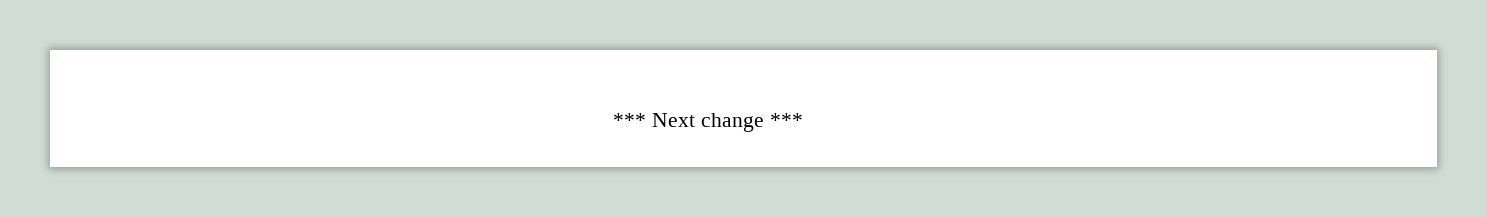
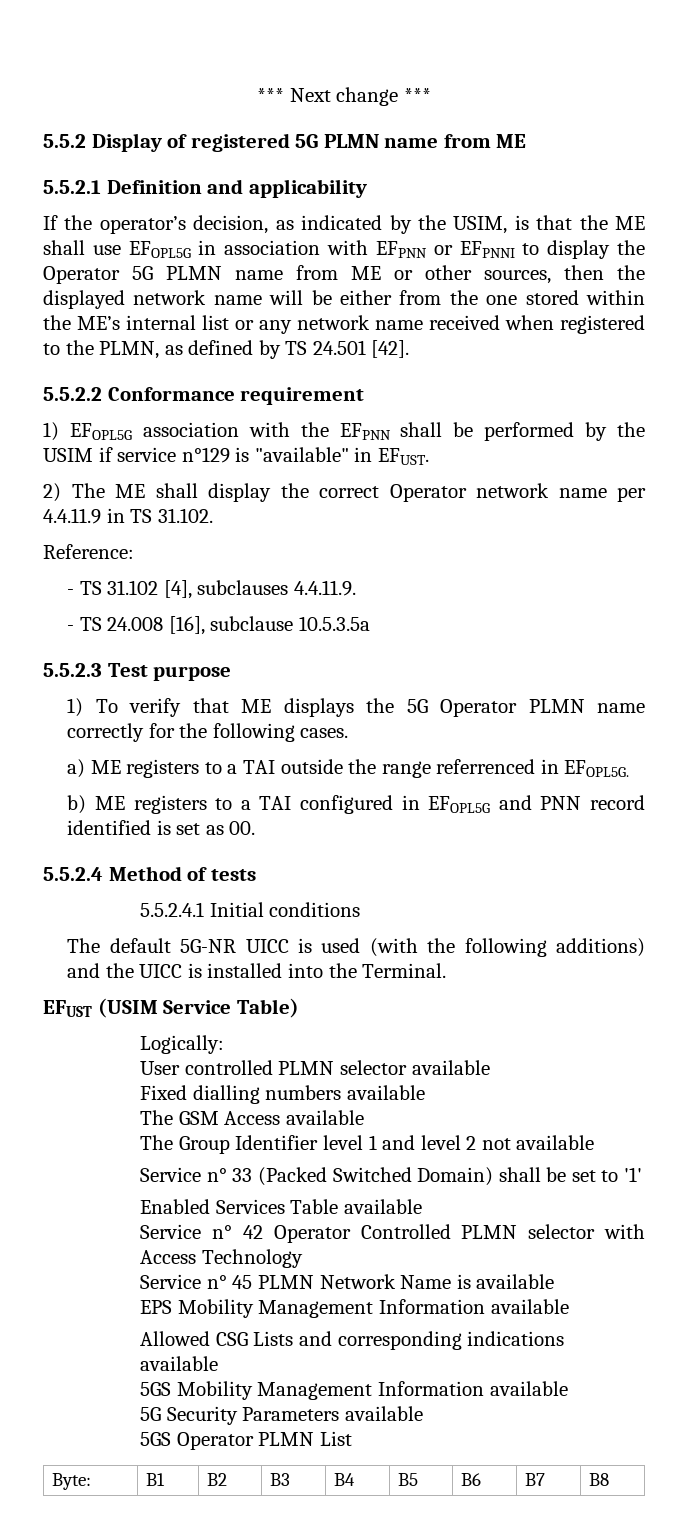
(803, 120) none -> [43,133,527,152] [43,179,367,198] [43,215,645,234] [43,240,645,259] [43,265,645,284] [43,290,645,309] [43,315,645,334] [43,340,410,359] [43,387,365,405] [43,422,645,441] [43,447,429,465] [43,483,646,502] [43,508,213,524] [43,544,134,559] [67,580,357,599] [67,616,371,635] [43,663,232,681] [67,698,646,717] [67,723,349,742] [67,759,630,778] [67,795,645,814] [67,820,256,835] [43,866,256,881] [140,902,361,917] [67,938,645,957] [67,963,447,978] [43,998,299,1018] [140,1035,225,1054] [140,1060,490,1075] [140,1085,425,1104] [140,1110,364,1125] [140,1135,595,1154] [140,1167,642,1186] [140,1199,422,1214] [140,1224,645,1243] [140,1249,303,1268] [140,1274,555,1289] [140,1299,569,1318] [140,1331,565,1350] [140,1356,219,1371] [140,1381,568,1400] [140,1406,423,1425] [140,1431,352,1450] [51,1473,91,1490] [145,1473,165,1486] [206,1473,227,1486] [269,1473,290,1486] [333,1473,355,1486] [397,1473,418,1486] [460,1473,481,1486] [524,1473,545,1486] [588,1473,609,1486] // 5.5.2 Display of registered 5G PLMN name from ME // 5.5.2.1 Definition and applicability // If the operator’s decision, as indicated by the USIM, is that the ME shall use EFOPL5G in association with EFPNN or EFPNNI to display the Operator 5G PLMN name from ME or other sources, then the displayed network name will be either from the one stored within the ME’s internal list or any network name received when registered to the PLMN, as defined by TS 24.501 [42]. // 5.5.2.2 Conformance requirement // 1) EFOPL5G association with the EFPNN shall be performed by the USIM if service n°129 is "available" in EFUST. // 2) The ME shall display the correct Operator network name per 4.4.11.9 in TS 31.102. // Reference: // - TS 31.102 [4], subclauses 4.4.11.9. // - TS 24.008 [16], subclause 10.5.3.5a // 5.5.2.3 Test purpose // 1) To verify that ME displays the 5G Operator PLMN name correctly for the following cases. // a) ME registers to a TAI outside the range referrenced in EFOPL5G. // b) ME registers to a TAI configured in EFOPL5G and PNN record identified is set as 00. // 5.5.2.4 Method of tests // 5.5.2.4.1 Initial conditions // The default 5G-NR UICC is used (with the following additions) and the UICC is installed into the Terminal. // EFUST (USIM Service Table) // Logically: // User controlled PLMN selector available // Fixed dialling numbers available // The GSM Access available // The Group Identifier level 1 and level 2 not available // Service n° 33 (Packed Switched Domain) shall be set to '1' // Enabled Services Table available // Service n° 42 Operator Controlled PLMN selector with Access Technology // Service n° 45 PLMN Network Name is available // EPS Mobility Management Information available // Allowed CSG Lists and corresponding indications available // 5GS Mobility Management Information available // 5G Security Parameters available // 5GS Operator PLMN List // Byte: | B1 | B2 | B3 | B4 | B5 | B6 | B7 | B8

